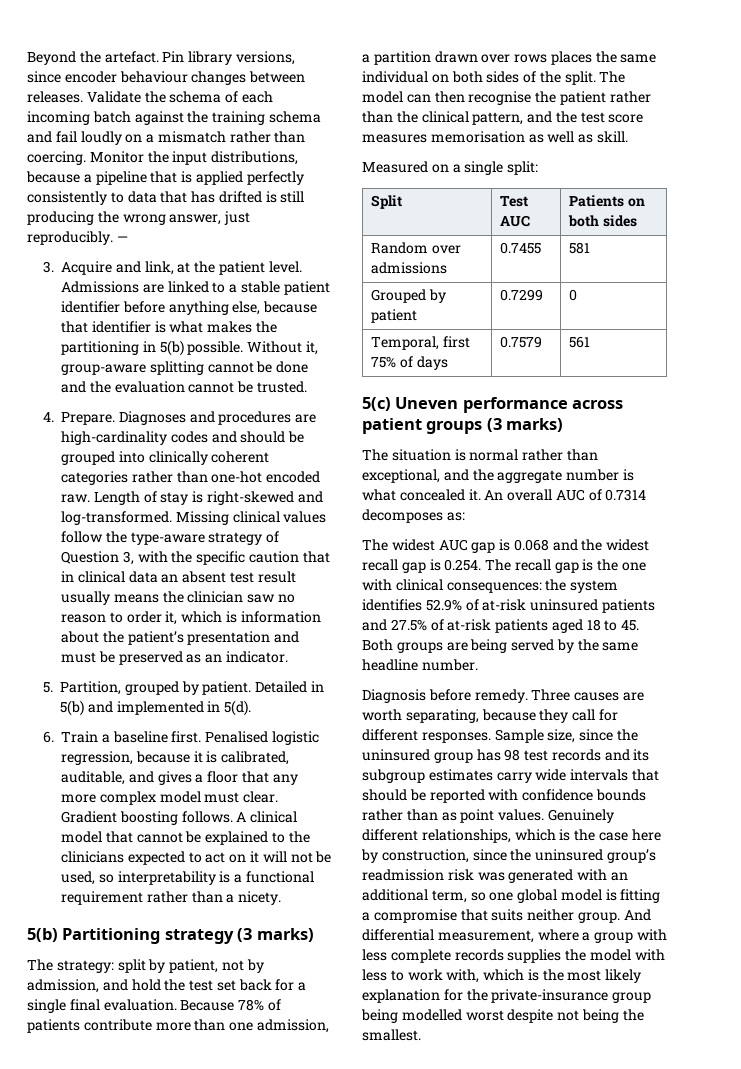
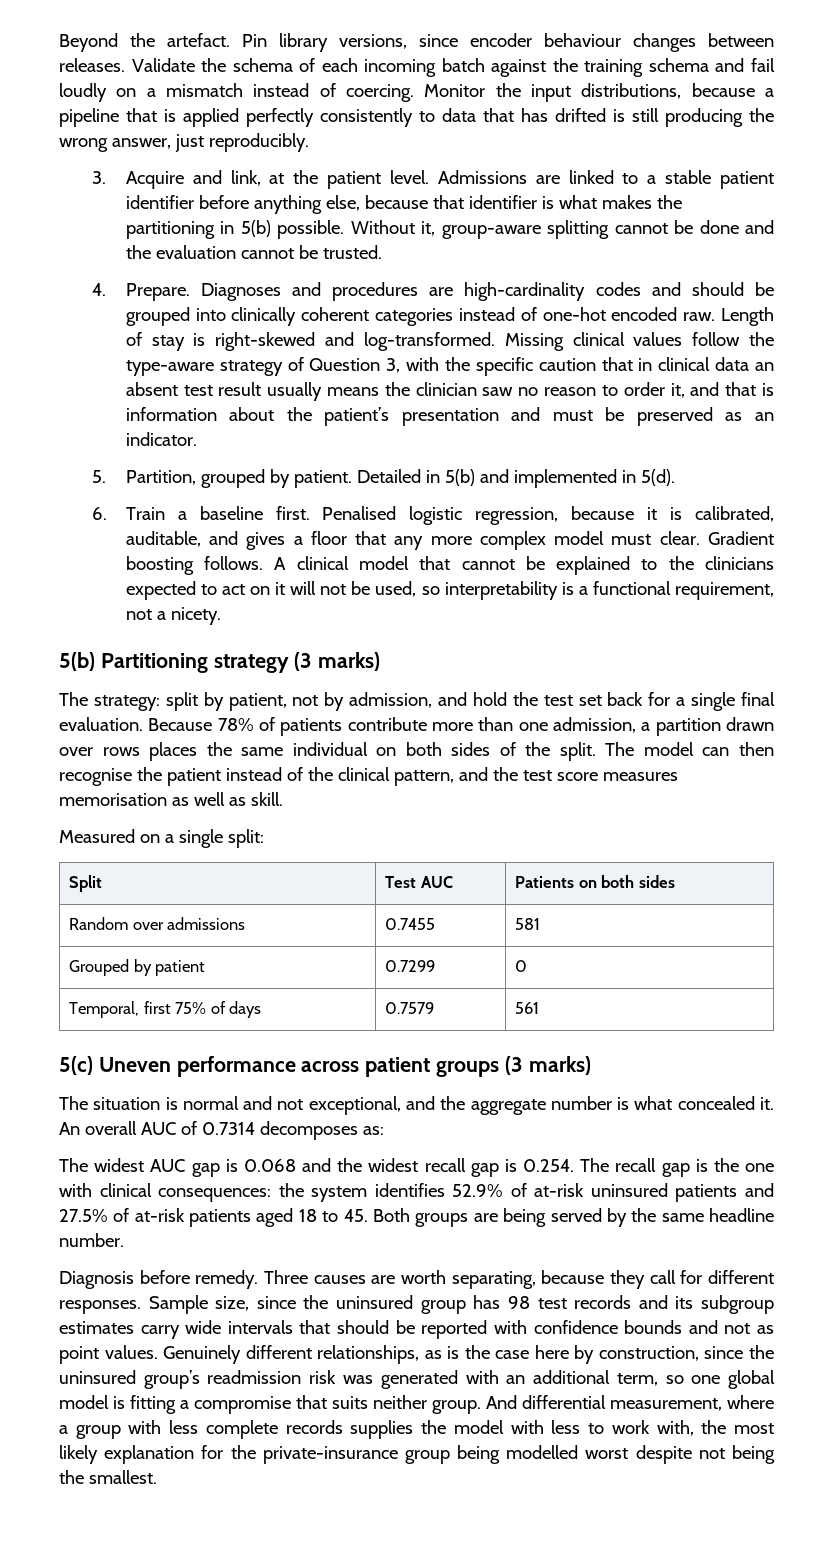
[229,131,306,143] rather than -> [253,83,336,97] instead of
[116,236,128,242] — -> (309, 142) none
[131,471,208,483] rather than -> [458,307,537,321] instead of
[181,611,223,623] which -> [690,382,757,396] and that
[61,891,223,905] requirement rather than -> [675,582,775,600] [125,609,152,620] requirement, not
[609,91,651,103] [362,111,393,123] rather than -> [225,767,303,781] instead of
[522,449,598,461] rather than -> [243,1096,304,1110] and not
[362,809,438,821] rather than -> [688,1320,751,1334] and not
[514,829,556,841] which -> [424,1350,442,1359] as
[483,969,539,981] which is -> (694, 1428) none

